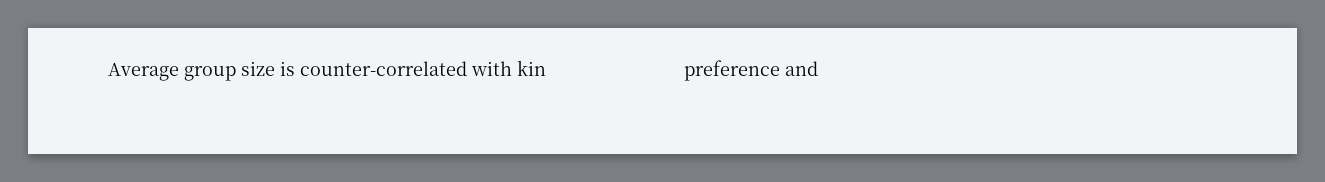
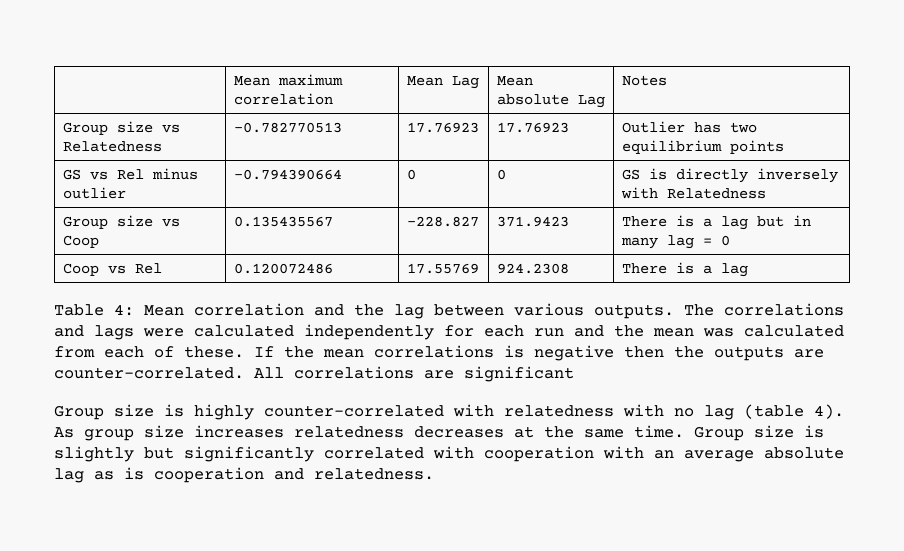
[108,60,818,81] Average group size is counter-correlated with kin preference and -> [233,74,343,86] [233,93,333,105] [406,76,479,89] [496,76,533,86] [496,94,605,108] [621,75,667,86] [62,121,180,135] [62,141,162,152] [233,122,342,133] [406,122,479,133] [496,122,569,133] [621,121,757,133] [621,140,784,154] [62,168,198,180] [62,187,126,199] [233,169,342,180] [406,169,416,180] [496,169,506,180] [621,168,838,183] [620,187,766,199] [62,215,180,229] [62,235,99,248] [233,216,333,227] [406,216,479,227] [496,216,569,227] [621,215,811,230] [620,235,730,249] [62,263,162,276] [233,263,333,274] [406,263,479,274] [496,263,569,274] [621,262,748,277] [54,303,844,319] [54,324,844,340] [54,345,824,361] [54,366,574,382] [54,404,844,420] [54,425,824,441] [54,446,844,462] [54,467,434,483] | Mean maximum correlation | Mean Lag | Mean absolute Lag | Notes // Group size vs Relatedness | -0.782770513 | 17.76923 | 17.76923 | Outlier has two equilibrium points // GS vs Rel minus outlier | -0.794390664 | 0 | 0 | GS is directly inversely with Relatedness // Group size vs Coop | 0.135435567 | -228.827 | 371.9423 | There is a lag but in many lag = 0 // Coop vs Rel | 0.120072486 | 17.55769 | 924.2308 | There is a lag // Table 4: Mean correlation and the lag between various outputs. The correlations and lags were calculated independently for each run and the mean was calculated from each of these. If the mean correlations is negative then the outputs are counter-correlated. All correlations are significant // Group size is highly counter-correlated with relatedness with no lag (table 4). As group size increases relatedness decreases at the same time. Group size is slightly but significantly correlated with cooperation with an average absolute lag as is cooperation and relatedness.

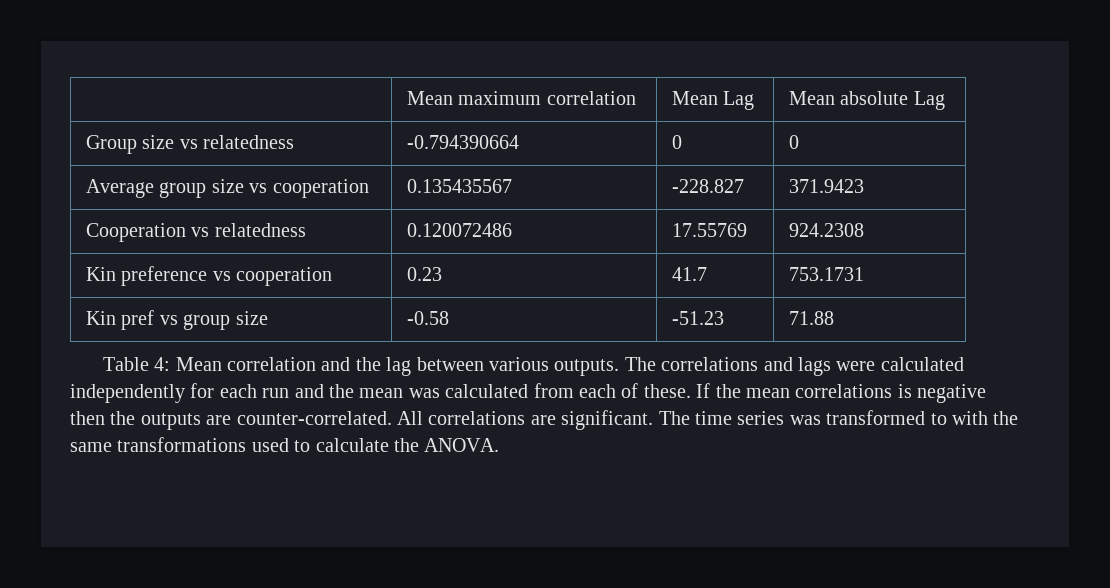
[621,75,667,86] [62,121,180,135] [62,141,162,152] [233,122,342,133] [406,122,479,133] [496,122,569,133] [621,121,757,133] [621,140,784,154] [62,168,198,180] [62,187,126,199] [233,169,342,180] [406,169,416,180] [496,169,506,180] [621,168,838,183] [620,187,766,199] [62,215,180,229] [62,235,99,248] | Notes // Group size vs Relatedness | -0.782770513 | 17.76923 | 17.76923 | Outlier has two equilibrium points // GS vs Rel minus outlier | -0.794390664 | 0 | 0 | GS is directly inversely with Relatedness // Group size vs Coop -> [85,135,295,154] [406,135,519,149] [671,135,682,149] [788,135,799,149] [85,179,369,198] // Group size vs relatedness | -0.794390664 | 0 | 0 // Average group size vs cooperation
[621,215,811,230] [620,235,730,249] [62,263,162,276] [233,263,333,274] [406,263,479,274] [496,263,569,274] [621,262,748,277] | There is a lag but in many lag = 0 // Coop vs Rel | 0.120072486 | 17.55769 | 924.2308 | There is a lag -> [85,223,306,242] [406,223,512,237] [671,223,747,237] [788,223,864,237] [85,266,333,286] [406,267,442,281] [671,267,707,281] [788,267,864,281] [85,310,268,330] [406,311,449,325] [671,311,724,325] [788,311,834,325] // Cooperation vs relatedness | 0.120072486 | 17.55769 | 924.2308 // Kin preference vs cooperation | 0.23 | 41.7 | 753.1731 // Kin pref vs group size | -0.58 | -51.23 | 71.88
[464,366,574,382] [54,404,844,420] [54,425,824,441] [54,446,844,462] [54,467,434,483] significant // Group size is highly counter-correlated with relatedness with no lag (table 4). As group size increases relatedness decreases at the same time. Group size is slightly but significantly correlated with cooperation with an average absolute lag as is cooperation and relatedness. -> [561,410,1019,430] [70,437,500,452] significant. The time series was transformed to with the same transformations used to calculate the ANOVA.

